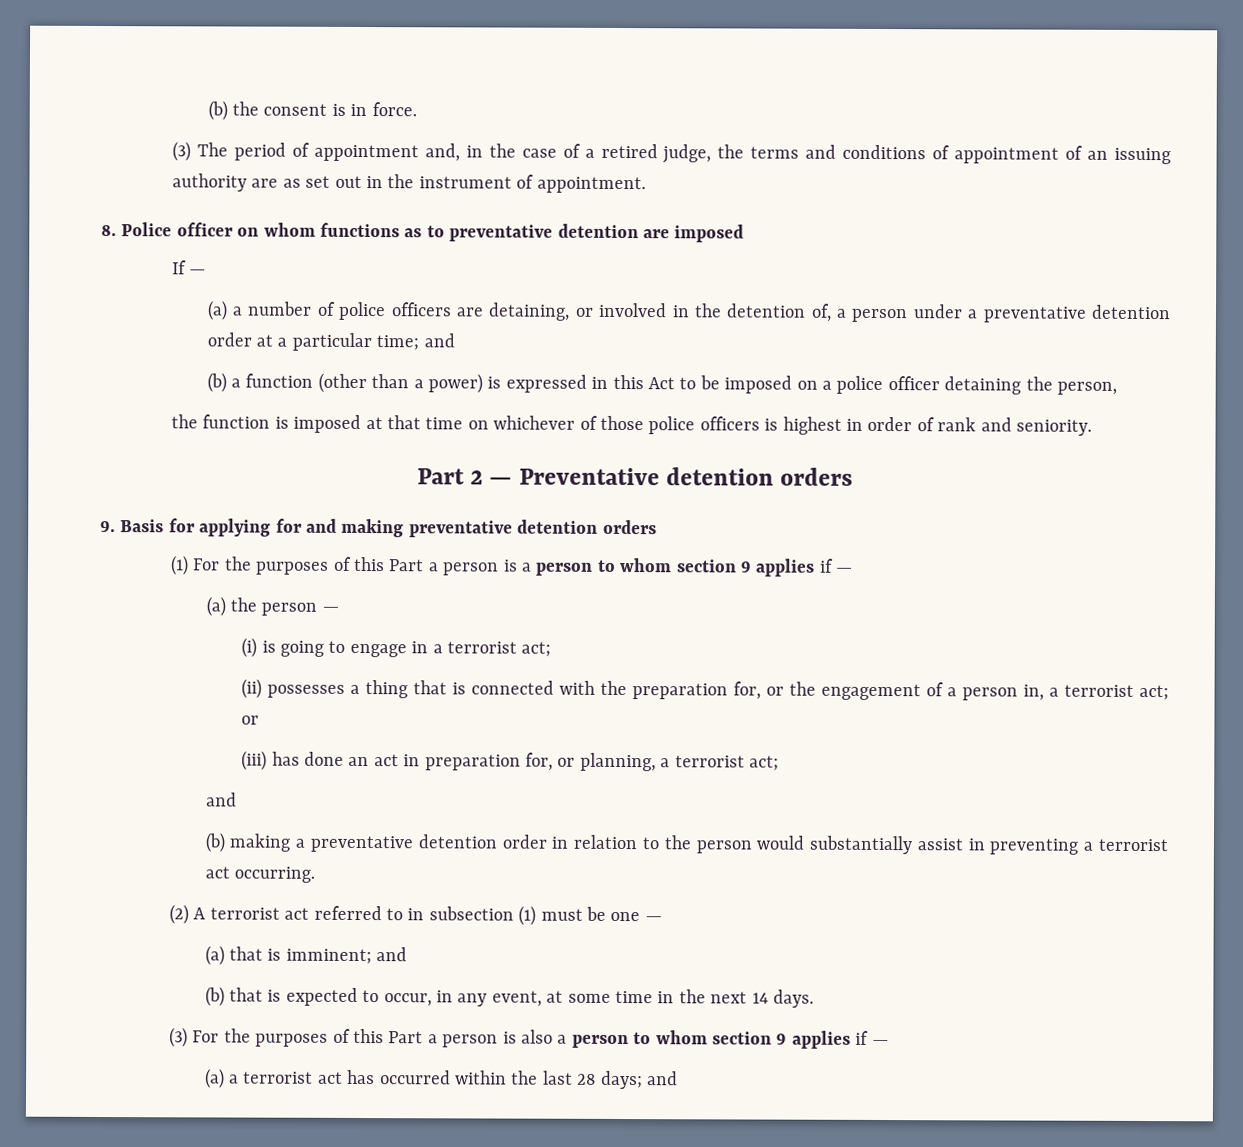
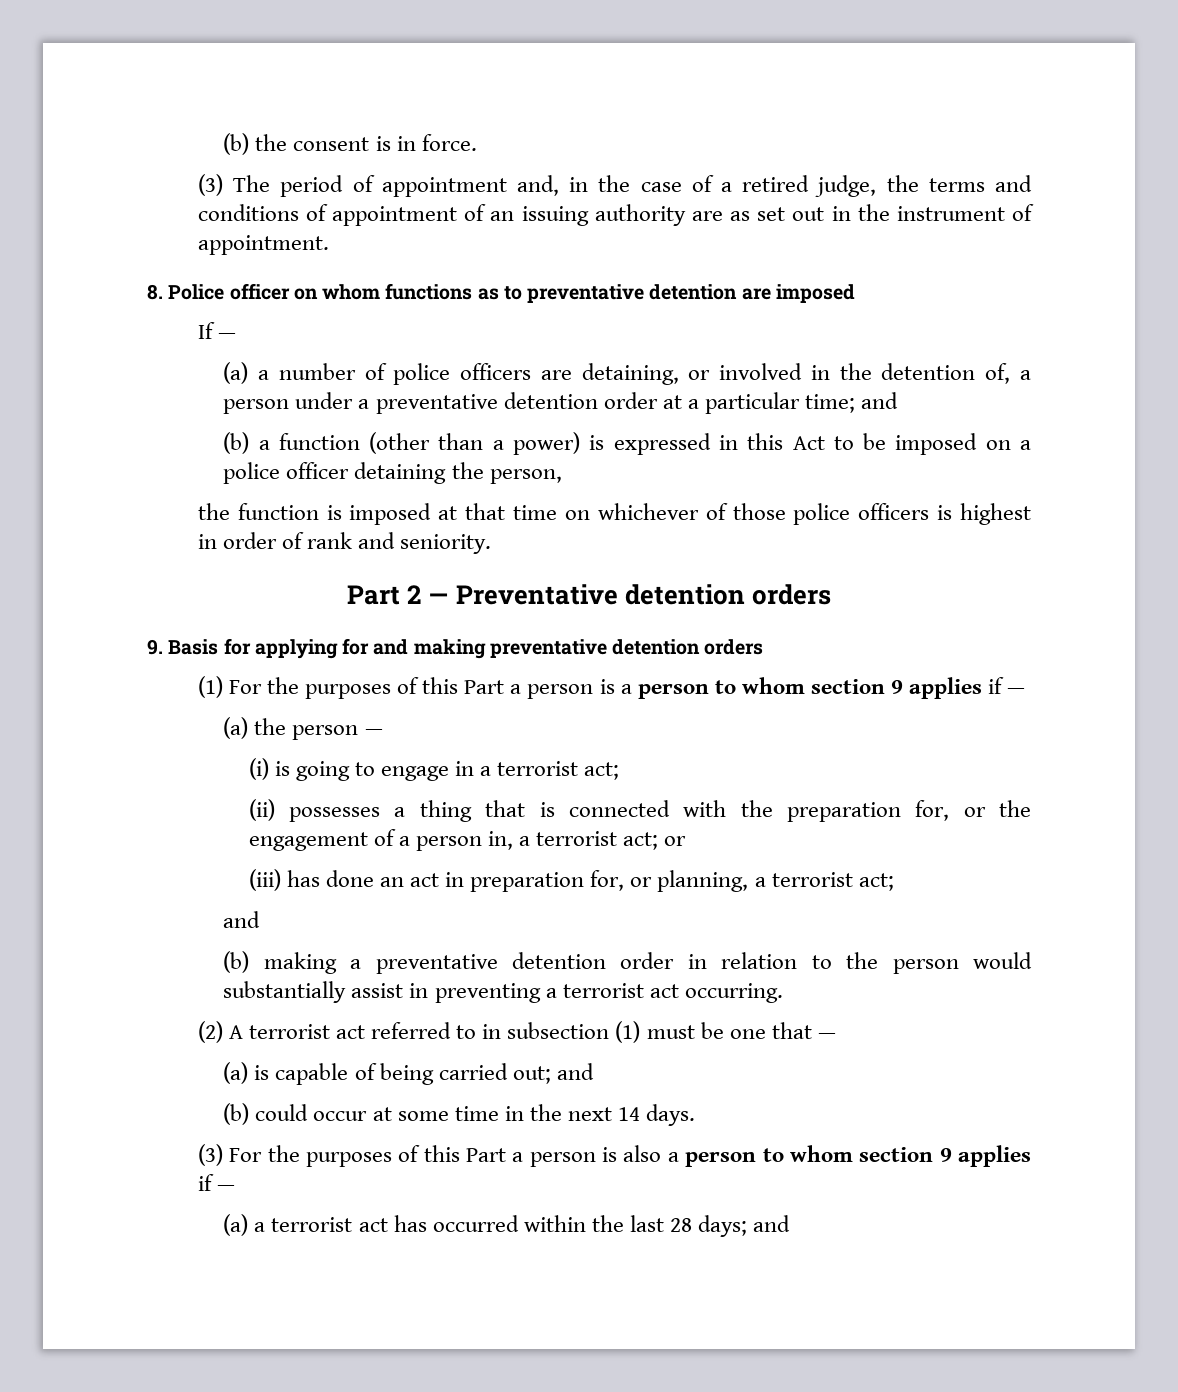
[644,916,662,922] [204,945,408,966] [204,986,542,1007] — // (a) that is imminent; and // (b) that is expected to occur, in any event, -> [771,1022,836,1039] [223,1062,594,1085] [223,1103,368,1125] that — // (a) is capable of being carried out; and // (b) could occur

